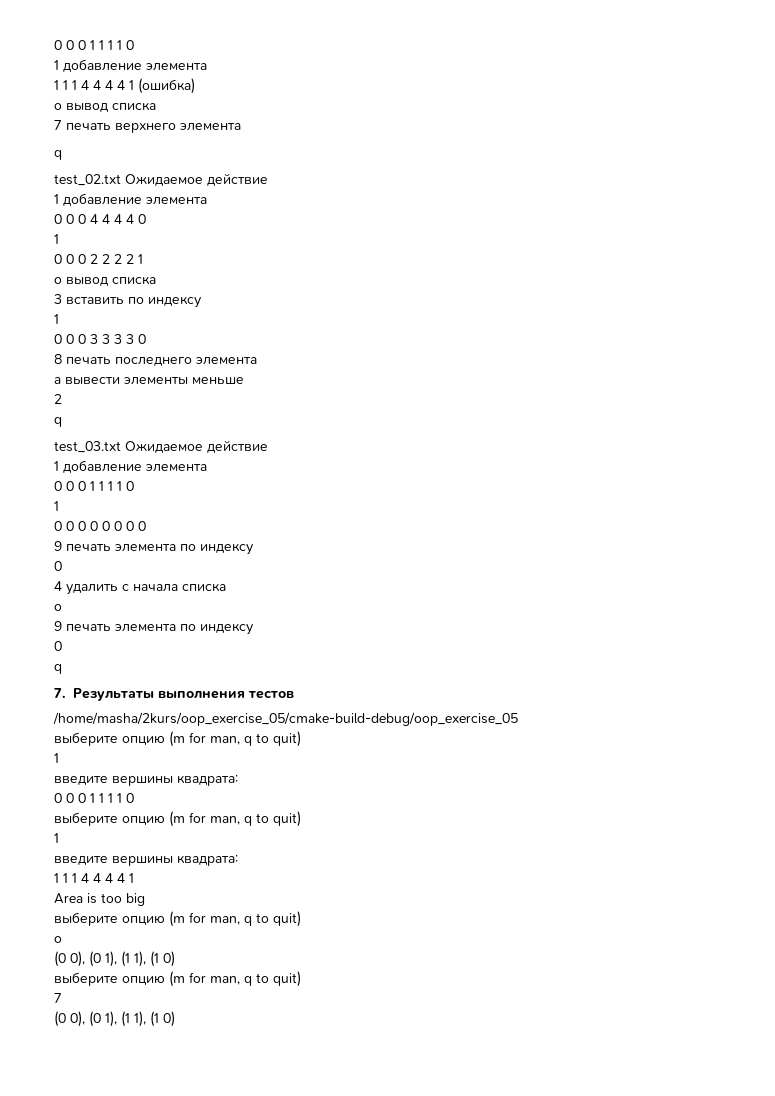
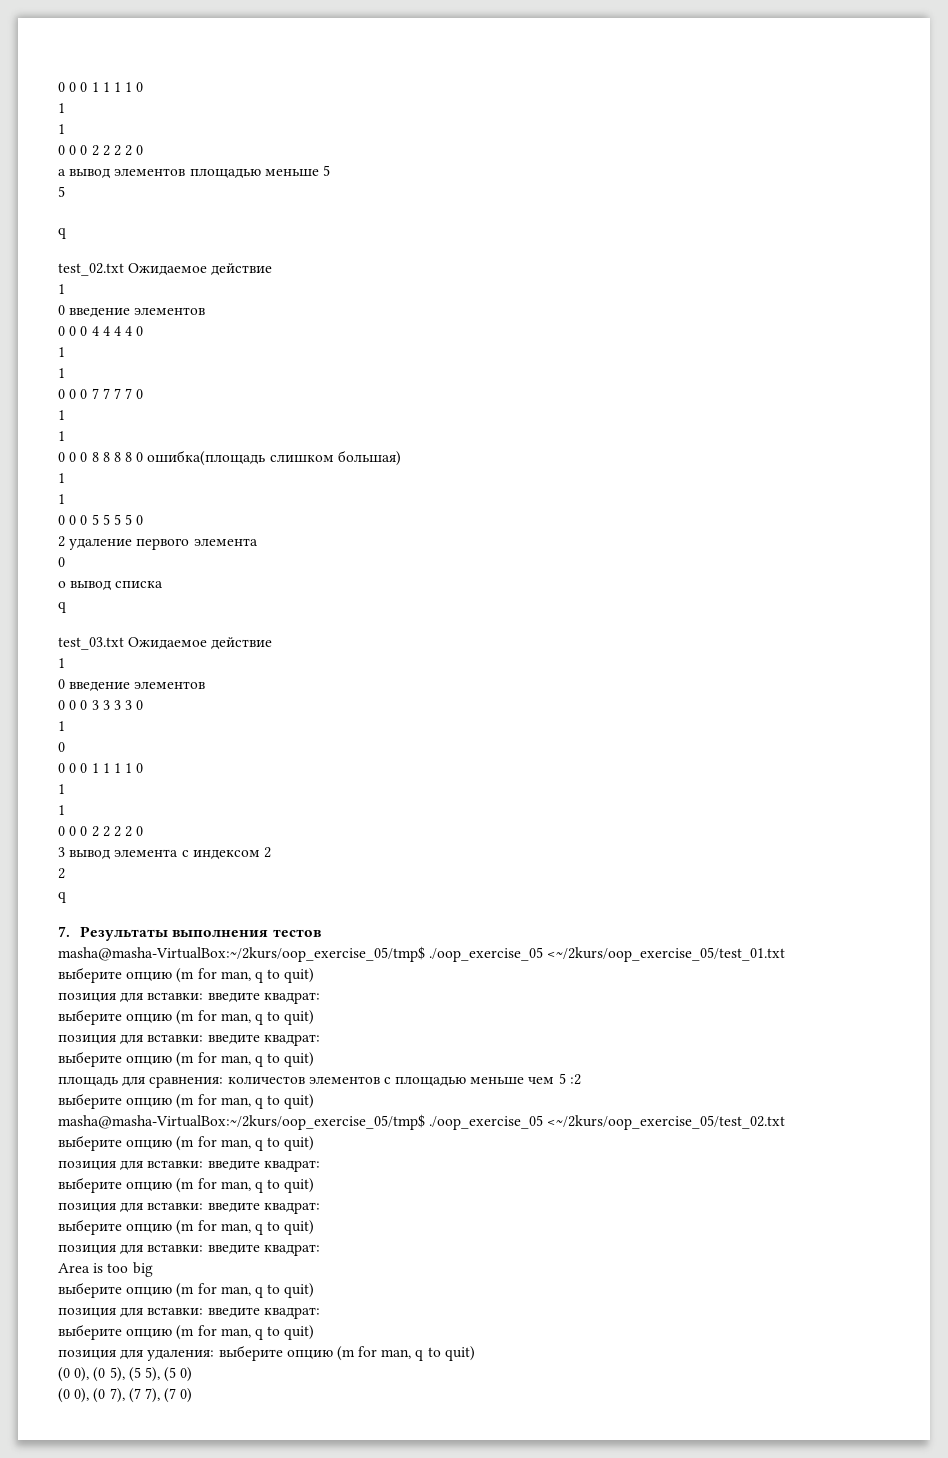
[54,40,134,50] [54,59,207,72] [54,78,195,94] [54,102,156,112] [54,120,241,133] 0 0 0 1 1 1 1 0 // 1 добавление элемента // 1 1 1 4 4 4 4 1 (ошибка) // o вывод списка // 7 печать верхнего элемента -> [58,82,144,92] [58,103,65,113] [58,124,65,134] [58,145,144,156] [58,165,330,179] [58,186,65,197] 0 0 0 1 1 1 1 0 // 1 // 1 // 0 0 0 2 2 2 2 0 // a вывод элементов площадью меньше 5 // 5
[63,193,207,206] добавление элемента -> [58,305,206,318] // 0 введение элементов
[54,254,143,264] [54,276,156,286] [54,294,202,308] [54,314,59,324] // 0 0 0 2 2 2 2 1 // o вывод списка // 3 вставить по индексу // 1 -> [58,368,65,378] [58,388,144,399] [58,410,65,420] [58,431,65,441] [58,450,401,466] [58,473,65,483] [58,494,65,504] [58,514,144,525] [58,536,258,550] [58,557,65,567] [58,581,164,591] [58,601,66,613] [58,637,273,650] [58,658,65,668] [58,679,206,692] // 1 // 0 0 0 7 7 7 7 0 // 1 // 1 // 0 0 0 8 8 8 8 0 ошибка(площадь слишком большая) // 1 // 1 // 0 0 0 5 5 5 5 0 // 2 удаление первого элемента // 0 // o вывод списка // q // test_03.txt Ожидаемое действие // 1 // 0 введение элементов
[54,354,257,366] [54,377,244,385] [54,394,62,404] [54,417,62,427] [54,440,268,453] [54,460,207,473] [54,481,134,491] [54,501,59,511] [54,521,146,531] [54,541,254,555] [54,561,62,571] [54,581,226,595] [54,604,62,611] [54,621,254,635] [54,641,62,651] 8 печать последнего элемента // a вывести элементы меньше // 2 // q // test_03.txt Ожидаемое действие // 1 добавление элемента // 0 0 0 1 1 1 1 0 // 1 // 0 0 0 0 0 0 0 0 // 9 печать элемента по индексу // 0 // 4 удалить с начала списка // o // 9 печать элемента по индексу // 0 -> [58,721,65,731] [58,742,65,752] [58,763,144,773] [58,784,65,794] [58,805,65,815] [58,826,144,837] [58,847,271,860] [58,868,65,879] 1 // 0 // 0 0 0 1 1 1 1 0 // 1 // 1 // 0 0 0 2 2 2 2 0 // 3 вывод элемента с индексом 2 // 2
[53,712,518,726] [54,731,301,747] [54,753,59,763] [54,775,238,786] [54,793,134,803] [54,811,301,827] [54,833,59,843] [54,855,238,866] [54,873,134,883] /home/masha/2kurs/oop_exercise_05/cmake-build-debug/oop_exercise_05 // выберите опцию (m for man, q to quit) // 1 // введите вершины квадрата: // 0 0 0 1 1 1 1 0 // выберите опцию (m for man, q to quit) // 1 // введите вершины квадрата: // 1 1 1 4 4 4 4 1 -> [58,946,786,962] [58,967,315,983] [58,992,320,1004] [58,1009,315,1025] [58,1034,320,1046] [58,1051,315,1067] [58,1073,581,1088] [58,1093,315,1109] [58,1114,786,1130] [58,1135,315,1151] [58,1160,320,1172] [58,1177,315,1193] [58,1202,320,1214] [58,1219,315,1235] [58,1244,320,1256] masha@masha-VirtualBox:~/2kurs/oop_exercise_05/tmp$ ./oop_exercise_05 <~/2kurs/oop_exercise_05/test_01.txt // выберите опцию (m for man, q to quit) // позиция для вставки: введите квадрат: // выберите опцию (m for man, q to quit) // позиция для вставки: введите квадрат: // выберите опцию (m for man, q to quit) // площадь для сравнения: количестов элементов с площадью меньше чем 5 :2 // выберите опцию (m for man, q to quit) // masha@masha-VirtualBox:~/2kurs/oop_exercise_05/tmp$ ./oop_exercise_05 <~/2kurs/oop_exercise_05/test_02.txt // выберите опцию (m for man, q to quit) // позиция для вставки: введите квадрат: // выберите опцию (m for man, q to quit) // позиция для вставки: введите квадрат: // выберите опцию (m for man, q to quit) // позиция для вставки: введите квадрат:
[54,936,62,943] [54,951,175,967] [54,971,301,987] [54,993,62,1003] [54,1011,159,1027] o // (0 0), (0 1), (1 1), (1 0) // выберите опцию (m for man, q to quit) // 7 // (0 0), (0 1), (1 1), (1 -> [58,1307,320,1319] [58,1324,315,1340] [58,1345,475,1361] [58,1367,193,1382] [58,1388,177,1403] позиция для вставки: введите квадрат: // выберите опцию (m for man, q to quit) // позиция для удаления: выберите опцию (m for man, q to quit) // (0 0), (0 5), (5 5), (5 0) // (0 0), (0 7), (7 7), (7

